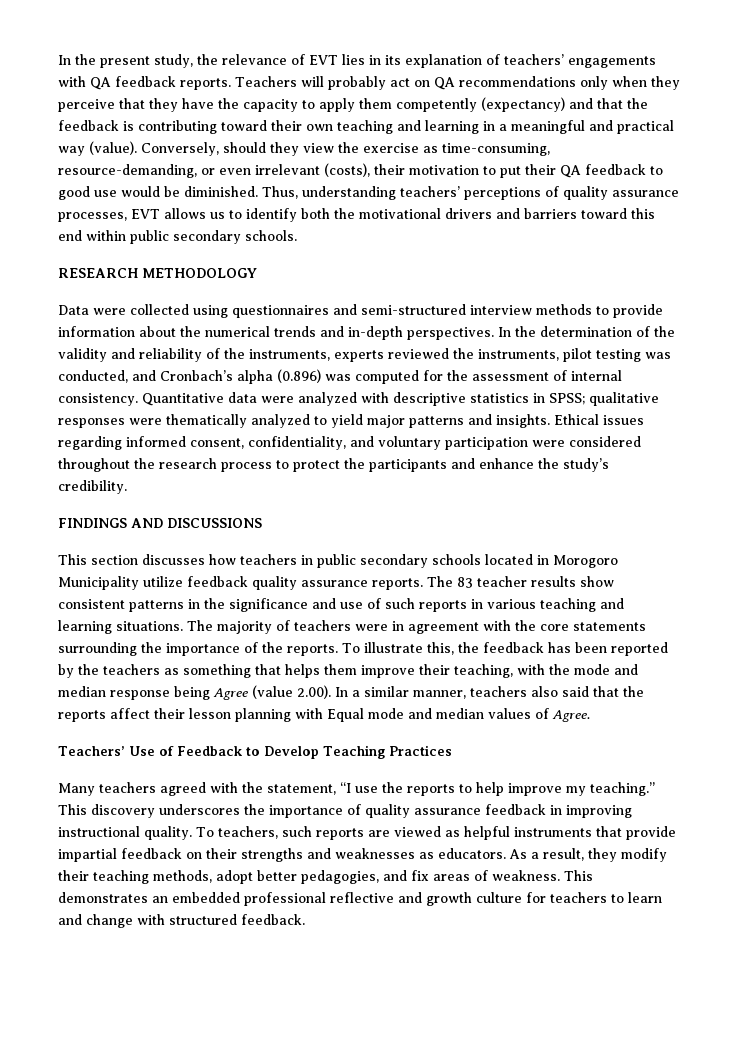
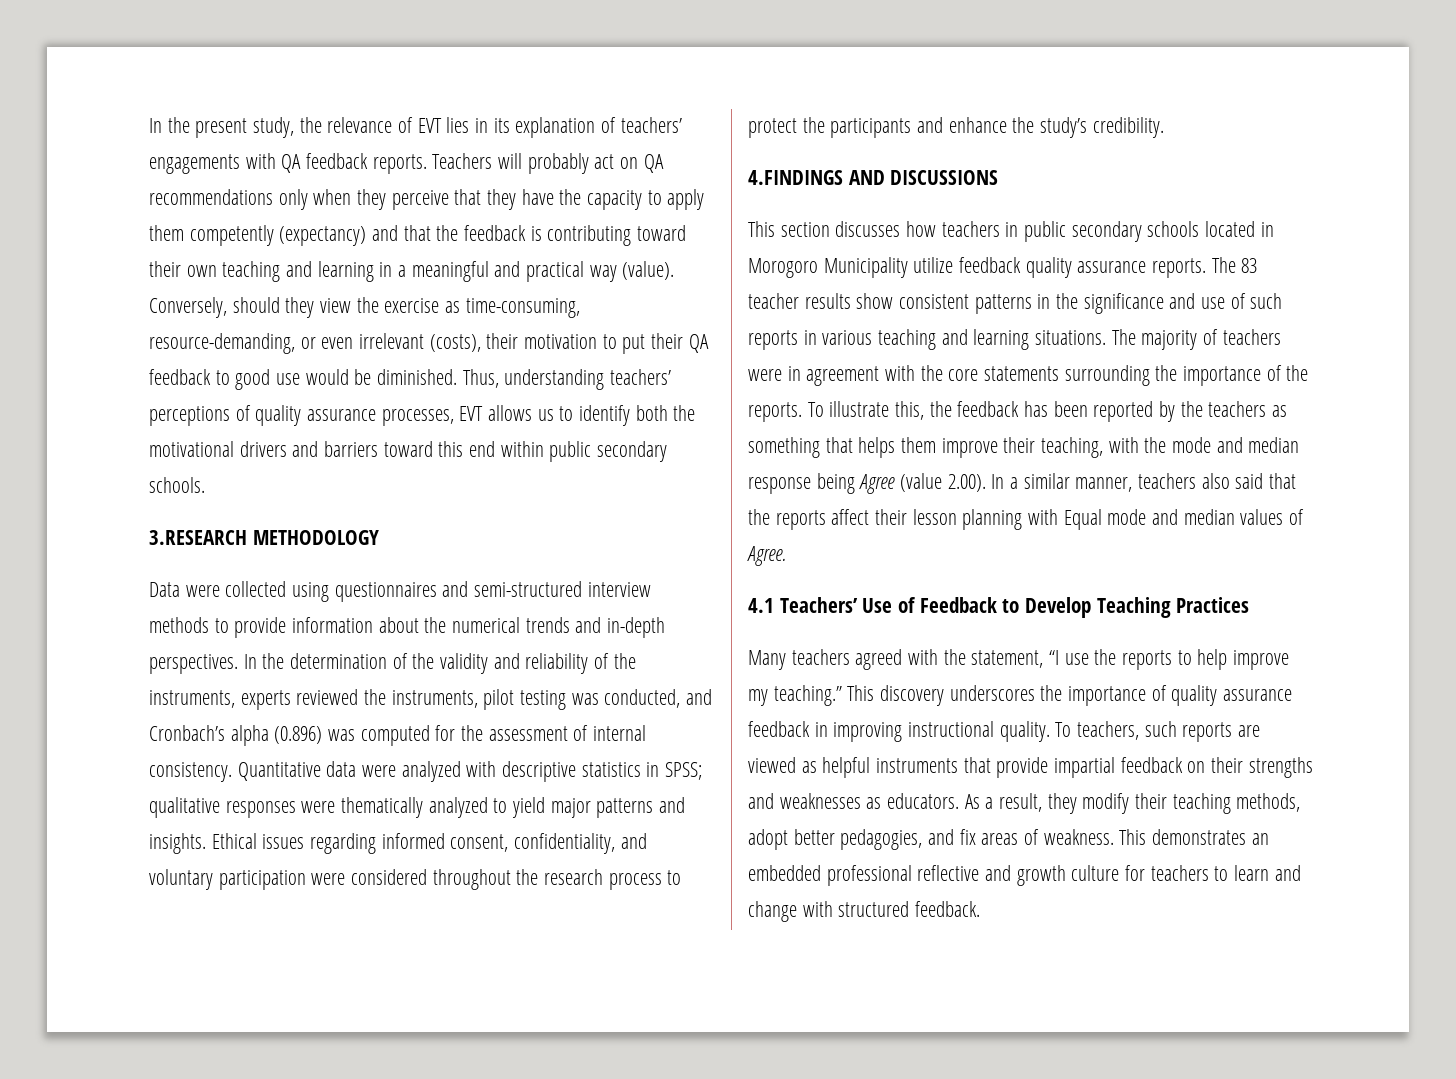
[58,268,138,278] RESEARCH -> [149,530,247,545] 3.RESEARCH
[58,518,127,528] FINDINGS -> [748,170,843,185] 4.FINDINGS
(590, 716) none -> [748,598,774,613] 4.1

